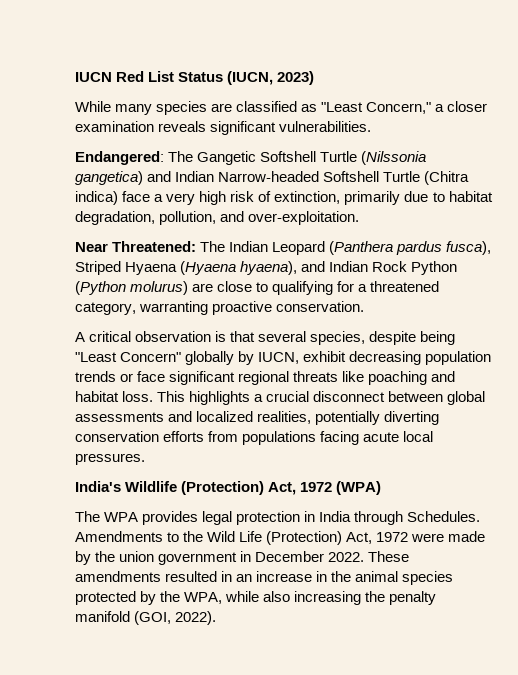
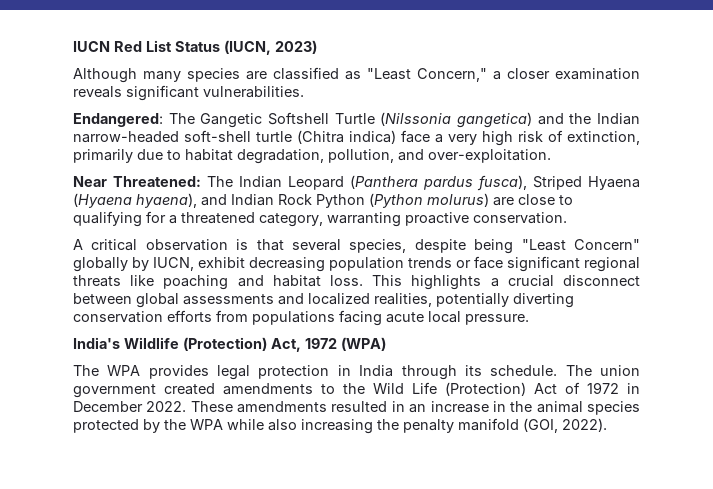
[75,101,111,112] While -> [73,68,137,83] Although
[175,171,421,182] Indian Narrow-headed Softshell Turtle -> [569,113,641,125] [73,130,292,143] the Indian narrow-headed soft-shell turtle
[75,453,145,465] pressures. -> [465,314,529,325] pressure.
[407,511,481,522] [75,531,163,542] Schedules. Amendments -> [464,365,641,376] [73,383,313,398] its schedule. The union government created amendments
[346,531,486,544] [75,551,238,565] Act, 1972 were made by the union government -> [534,382,619,394] Act of 1972
[184,592,223,604] WPA, -> [190,419,223,430] WPA

